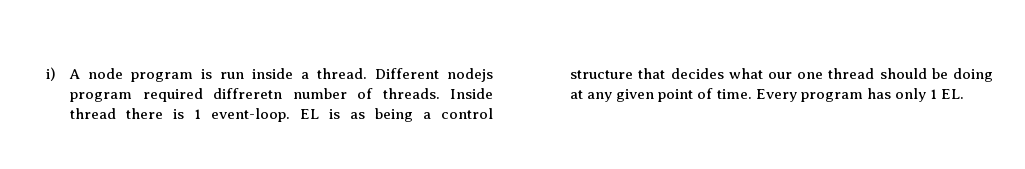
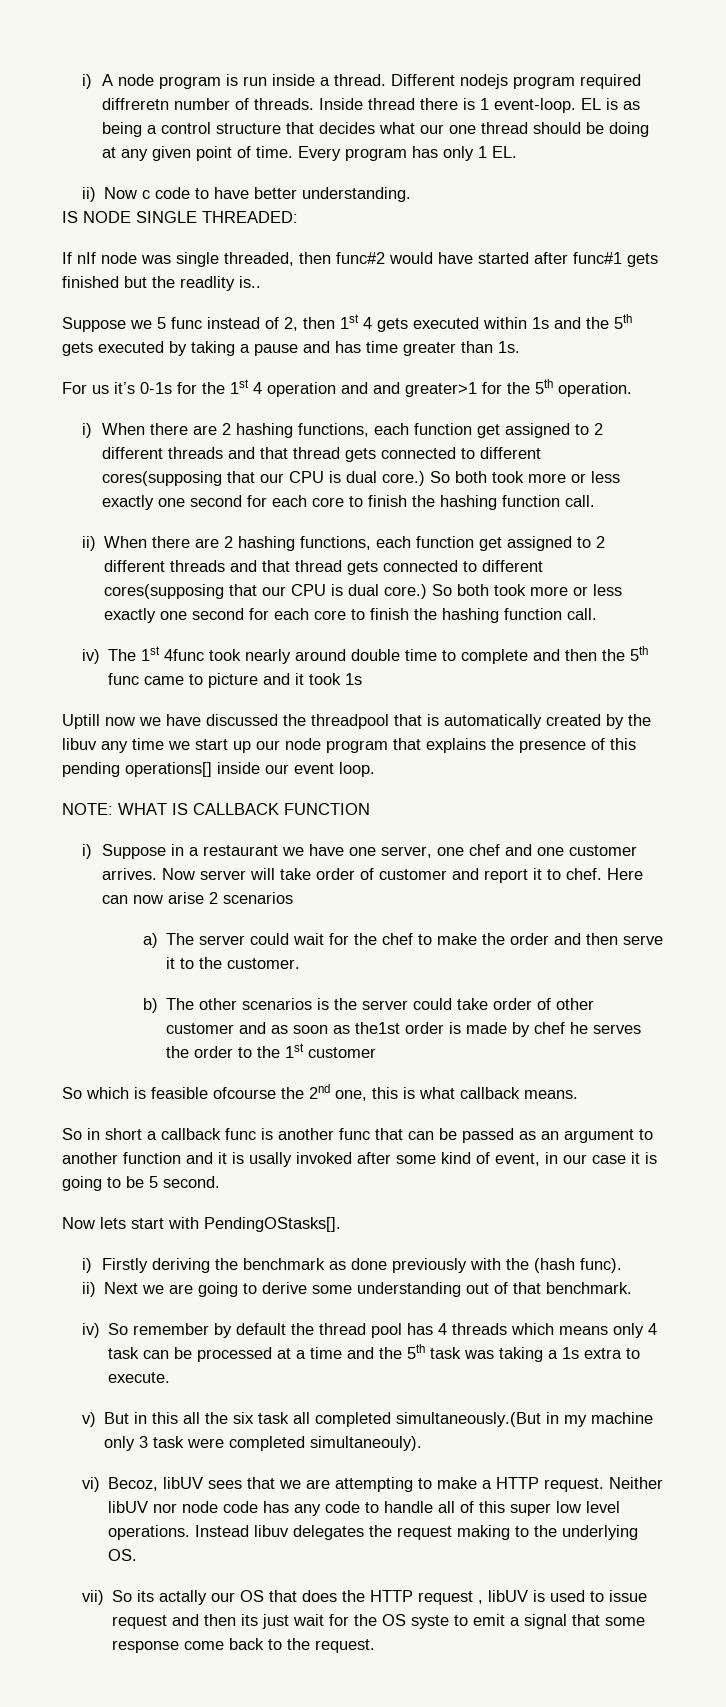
(964, 94) none -> [82,187,412,202] [62,211,298,223] [62,252,658,267] [62,276,261,291] [62,314,632,332] [62,341,520,356] [62,379,632,397] [82,423,604,438] [102,447,542,462] [102,471,621,486] [102,495,596,510] [82,536,606,551] [104,560,544,575] [104,584,623,599] [104,608,598,623] [82,646,649,664] [108,673,363,688] [62,714,651,729] [62,738,636,753] [62,762,375,777] [62,803,370,815] [82,844,638,859] [102,868,644,883] [102,892,294,904] [142,933,663,948] [165,957,300,969] [142,998,594,1013] [165,1022,641,1037] [165,1043,376,1058] [62,1084,578,1101] [62,1128,653,1143] [62,1152,657,1167] [62,1176,220,1191] [62,1217,341,1232] [82,1258,623,1273] [82,1282,633,1297] [82,1323,658,1338] [108,1344,641,1362] [108,1372,171,1383] [82,1412,654,1427] [104,1436,423,1451] [82,1477,664,1492] [108,1501,621,1516] [108,1525,639,1540] [108,1549,138,1561] [82,1590,648,1605] [112,1614,646,1629] [112,1638,376,1653] // ii) Now c code to have better understanding. // IS NODE SINGLE THREADED: // If nIf node was single threaded, then func#2 would have started after func#1 gets finished but the readlity is.. // Suppose we 5 func instead of 2, then 1st 4 gets executed within 1s and the 5th gets executed by taking a pause and has time greater than 1s. // For us it’s 0-1s for the 1st 4 operation and and greater>1 for the 5th operation. // i) When there are 2 hashing functions, each function get assigned to 2 different threads and that thread gets connected to different cores(supposing that our CPU is dual core.) So both took more or less exactly one second for each core to finish the hashing function call. // ii) When there are 2 hashing functions, each function get assigned to 2 different threads and that thread gets connected to different cores(supposing that our CPU is dual core.) So both took more or less exactly one second for each core to finish the hashing function call. // iv) The 1st 4func took nearly around double time to complete and then the 5th func came to picture and it took 1s // Uptill now we have discussed the threadpool that is automatically created by the libuv any time we start up our node program that explains the presence of this pending operations[] inside our event loop. // NOTE: WHAT IS CALLBACK FUNCTION // i) Suppose in a restaurant we have one server, one chef and one customer arrives. Now server will take order of customer and report it to chef. Here can now arise 2 scenarios // a) The server could wait for the chef to make the order and then serve it to the customer. // b) The other scenarios is the server could take order of other customer and as soon as the1st order is made by chef he serves the order to the 1st customer // So which is feasible ofcourse the 2nd one, this is what callback means. // So in short a callback func is another func that can be passed as an argument to another function and it is usally invoked after some kind of event, in our case it is going to be 5 second. // Now lets start with PendingOStasks[]. // i) Firstly deriving the benchmark as done previously with the (hash func). // ii) Next we are going to derive some understanding out of that benchmark. // iv) So remember by default the thread pool has 4 threads which means only 4 task can be processed at a time and the 5th task was taking a 1s extra to execute. // v) But in this all the six task all completed simultaneously.(But in my machine only 3 task were completed simultaneouly). // vi) Becoz, libUV sees that we are attempting to make a HTTP request. Neither libUV nor node code has any code to handle all of this super low level operations. Instead libuv delegates the request making to the underlying OS. // vii) So its actally our OS that does the HTTP request , libUV is used to issue request and then its just wait for the OS syste to emit a signal that some response come back to the request.

